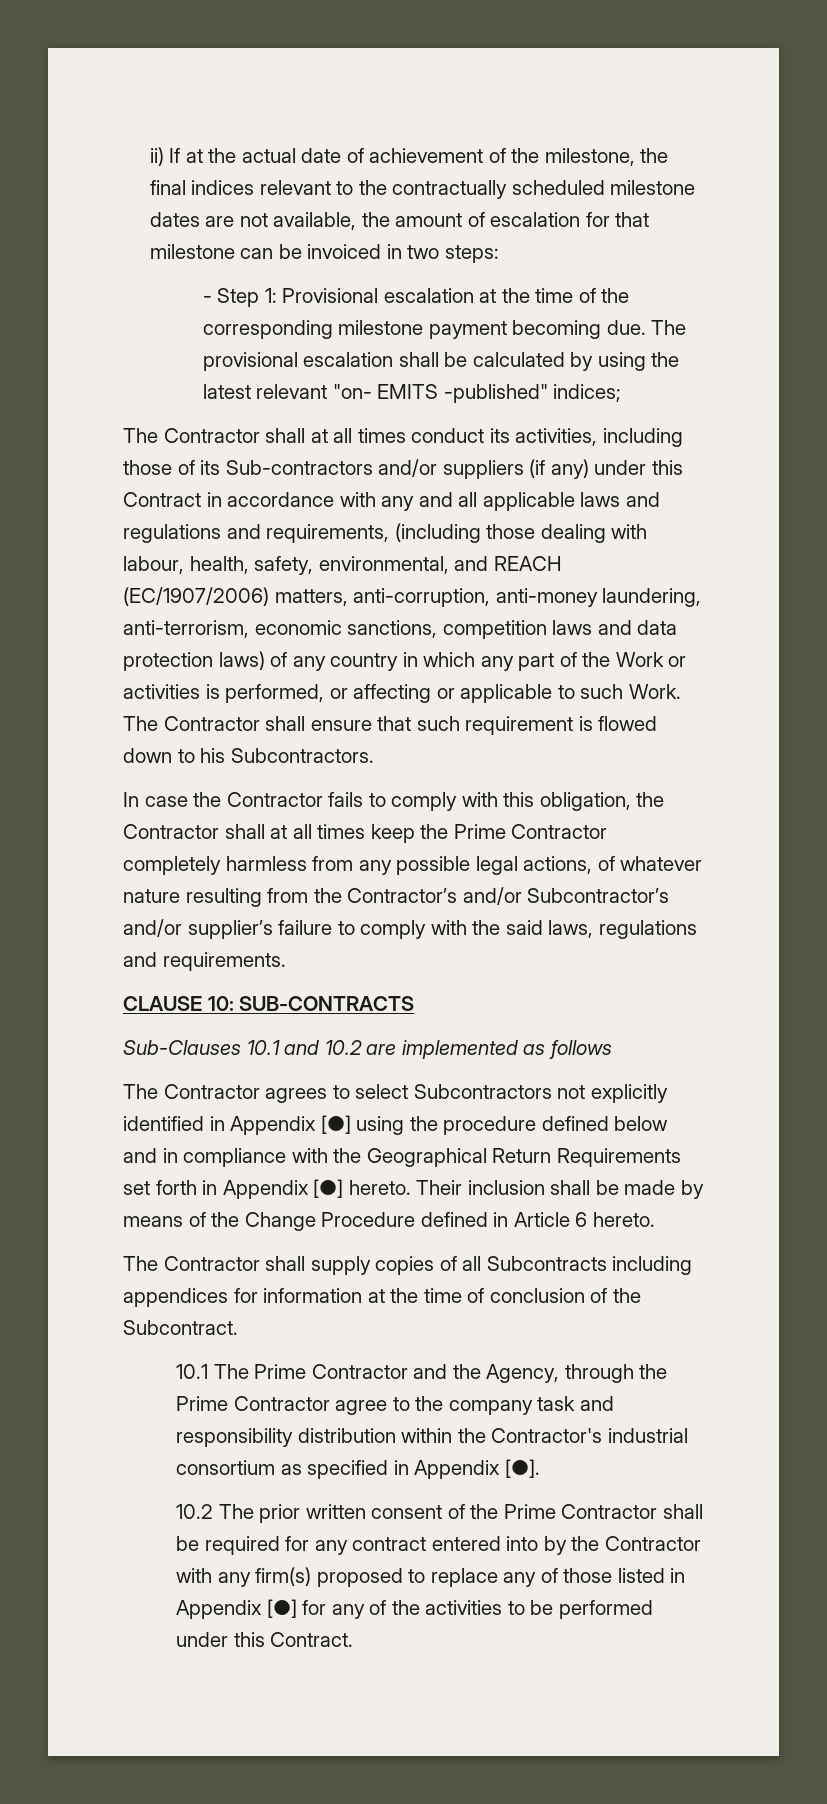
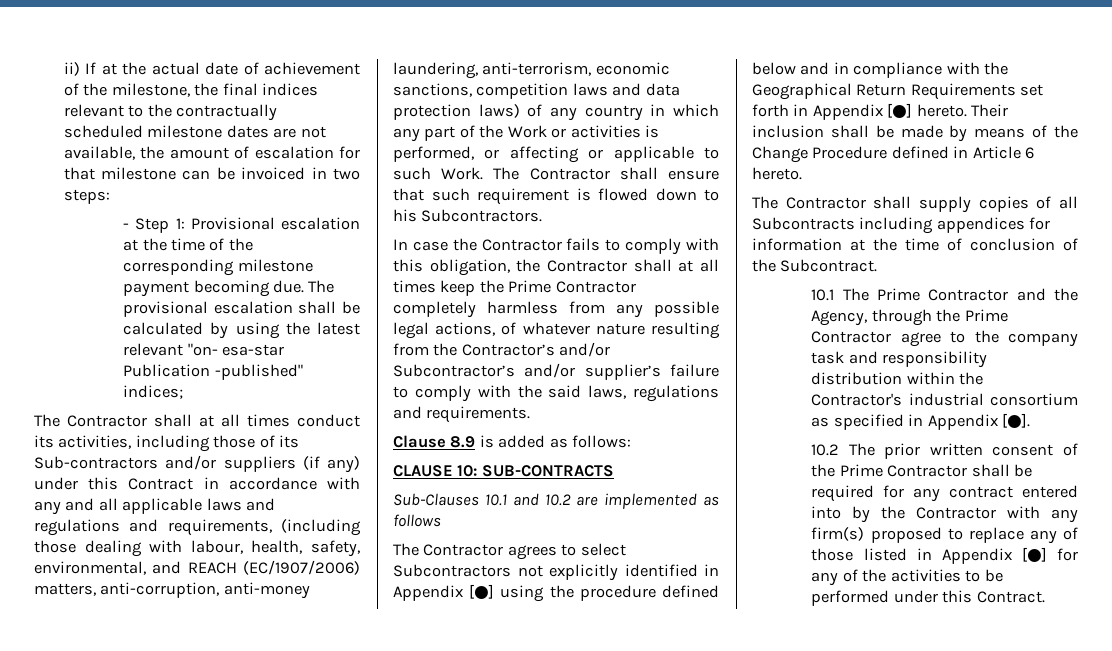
[377,384,439,399] EMITS -> [222,344,285,356] [123,364,211,377] esa-star Publication
(286, 961) none -> [393,435,632,448] // Clause 8.9 is added as follows:

